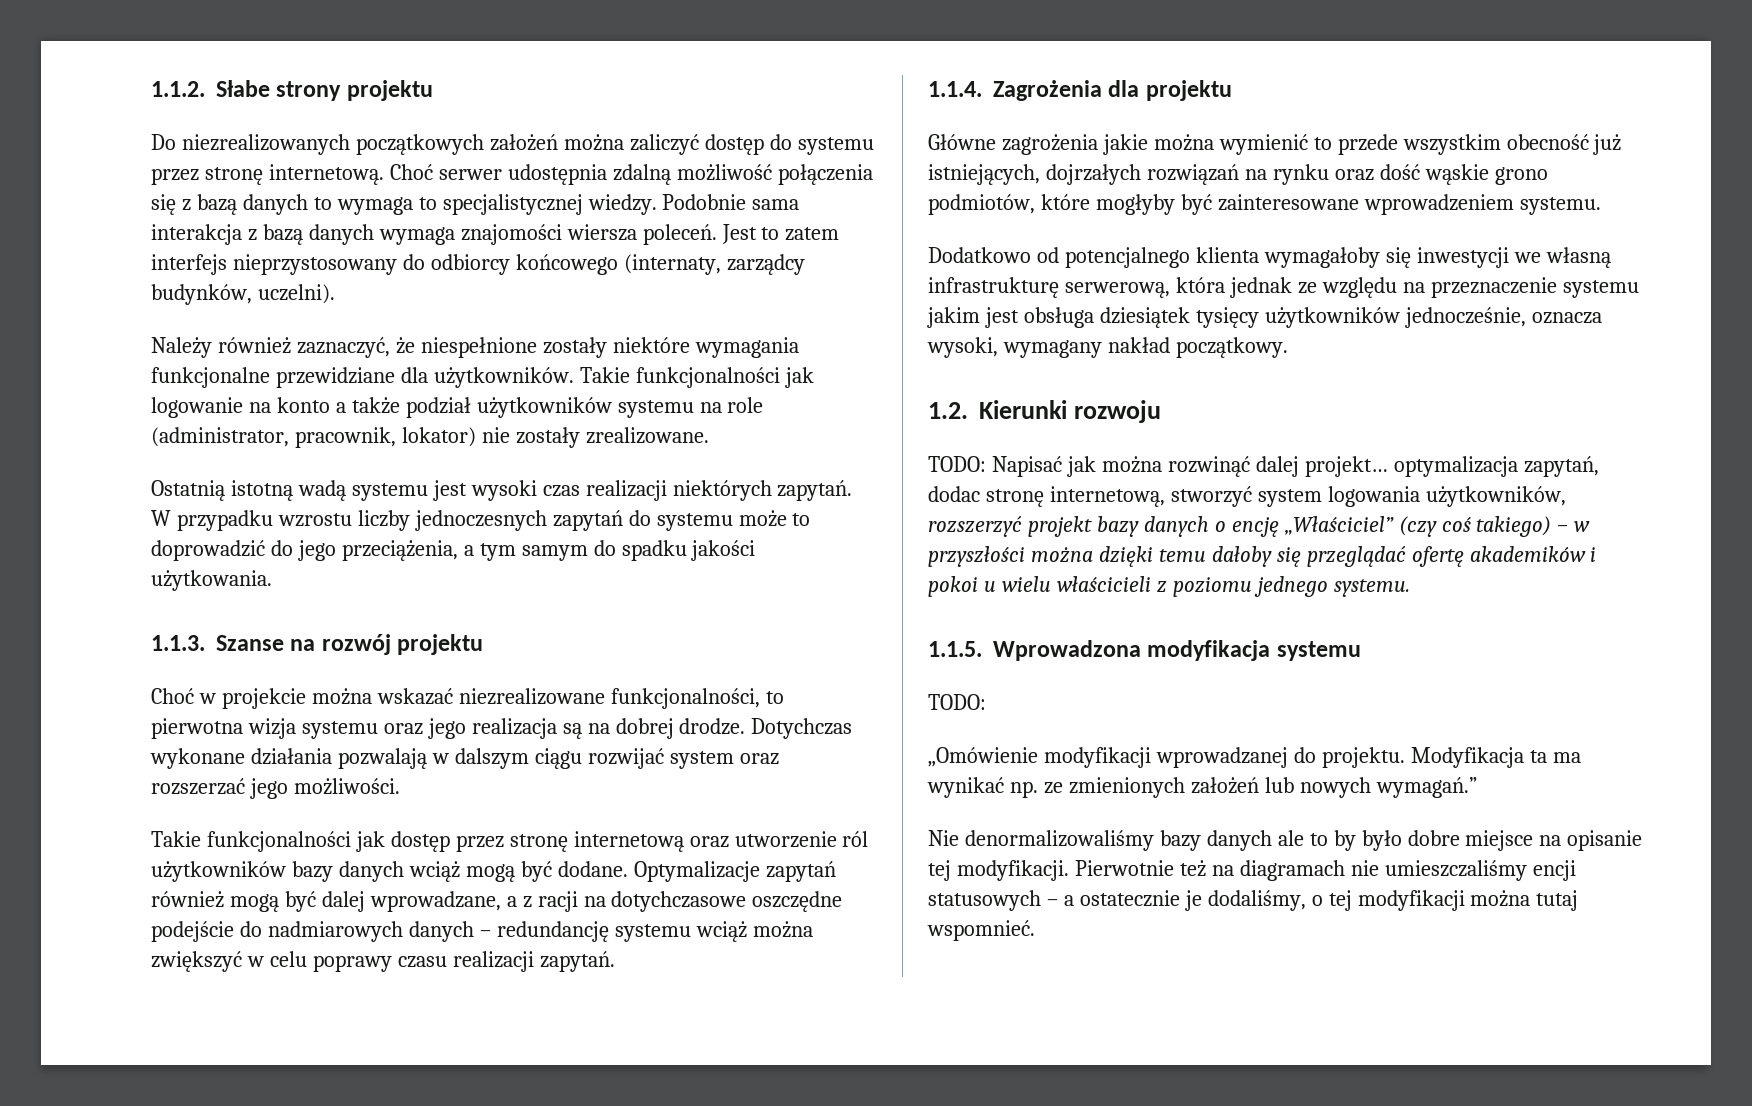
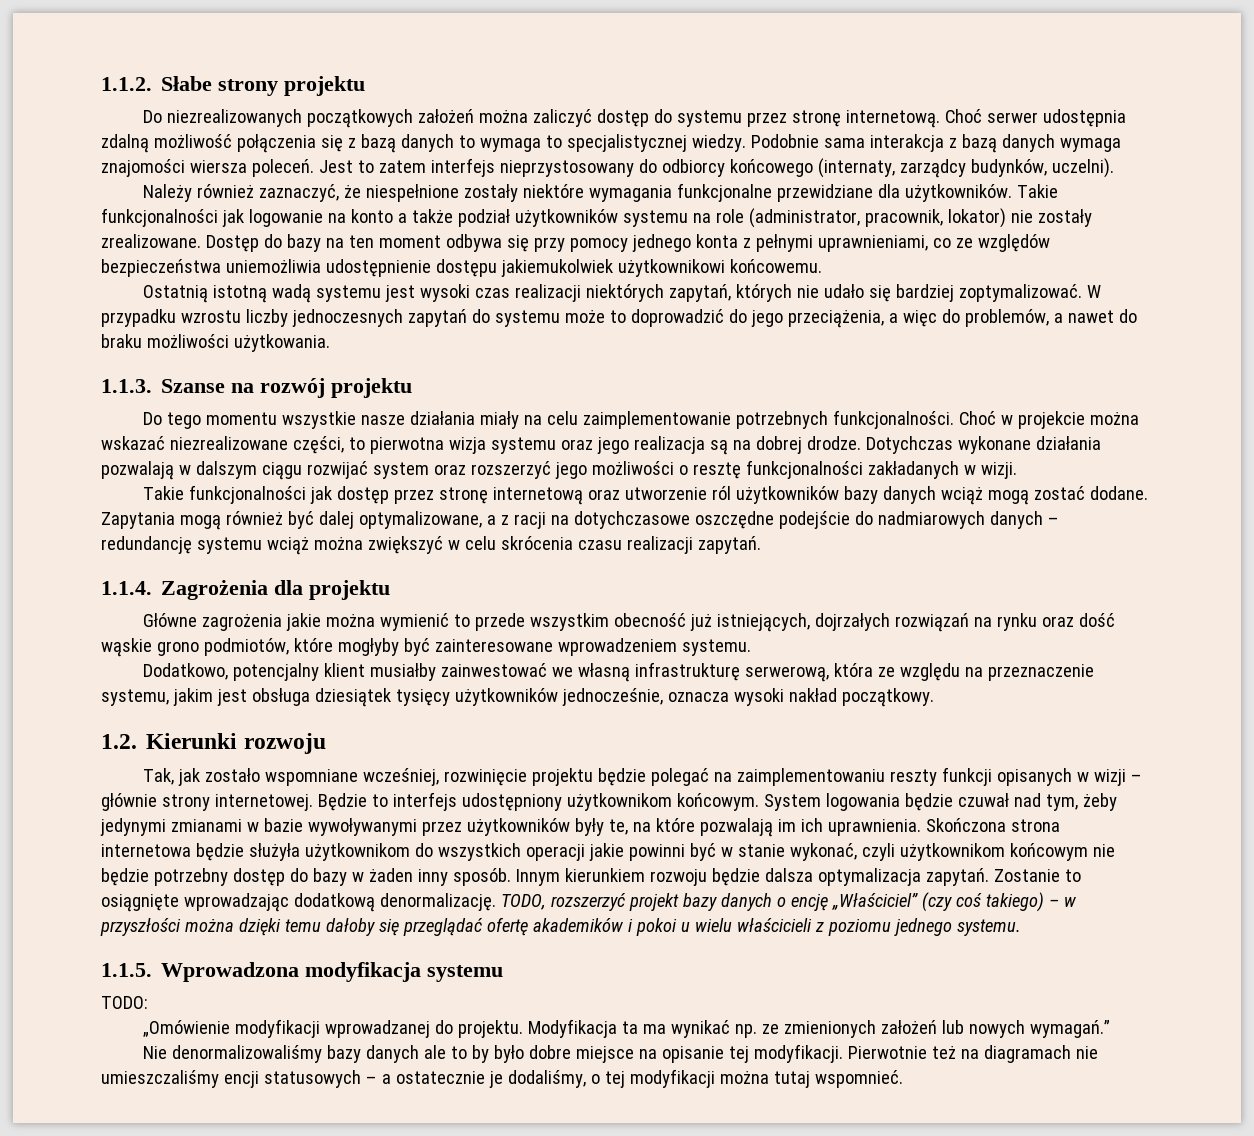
(709, 435) none -> [205,234,1050,252] [101,259,822,277] Dostęp do bazy na ten moment odbywa się przy pomocy jednego konta z pełnymi uprawnieniami, co ze względów bezpieczeństwa uniemożliwia udostępnienie dostępu jakiemukolwiek użytkownikowi końcowemu.
[777,480,853,501] zapytań. -> [668,284,1082,302] zapytań, których nie udało się bardziej zoptymalizować.
[479,540,756,561] tym samym do spadku jakości -> [902,309,1137,327] [101,334,229,348] więc do problemów, a nawet do braku możliwości
(484, 644) none -> [142,410,954,429] Do tego momentu wszystkie nasze działania miały na celu zaimplementowanie potrzebnych funkcjonalności.
[610,688,760,709] funkcjonalności, -> [292,436,344,454] części,
[151,778,400,799] rozszerzać jego możliwości. -> [470,460,1017,479] rozszerzyć jego możliwości o resztę funkcjonalności zakładanych w wizji.
[520,861,836,882] [151,891,279,912] być dodane. Optymalizacje zapytań również mogą -> [1033,486,1148,500] [101,511,283,530] zostać dodane. Zapytania mogą również
[369,891,501,912] wprowadzane, -> [358,511,482,529] optymalizowane,
[312,955,392,972] poprawy -> [500,536,573,550] skrócenia
[928,247,1509,268] Dodatkowo od potencjalnego klienta wymagałoby się inwestycji -> [142,663,547,681] Dodatkowo, potencjalny klient musiałby zainwestować
[1229,277,1292,298] jednak -> (873, 670) none
[1562,280,1639,298] systemu -> [101,689,169,706] systemu,
[927,337,1102,358] wysoki, wymagany -> [733,688,784,706] wysoki
[928,456,1599,477] [928,486,1566,507] TODO: Napisać jak można rozwinąć dalej projekt… optymalizacja zapytań, dodac stronę internetową, stworzyć system logowania użytkowników, -> [142,767,1142,786] [101,792,1117,811] [100,818,1060,837] [101,843,1115,861] [101,868,1081,886] [101,893,546,912] Tak, jak zostało wspomniane wcześniej, rozwinięcie projektu będzie polegać na zaimplementowaniu reszty funkcji opisanych w wizji – głównie strony internetowej. Będzie to interfejs udostępniony użytkownikom końcowym. System logowania będzie czuwał nad tym, żeby jedynymi zmianami w bazie wywoływanymi przez użytkowników były te, na które pozwalają im ich uprawnienia. Skończona strona internetowa będzie służyła użytkownikom do wszystkich operacji jakie powinni być w stanie wykonać, czyli użytkownikom końcowym nie będzie potrzebny dostęp do bazy w żaden inny sposób. Innym kierunkiem rozwoju będzie dalsza optymalizacja zapytań. Zostanie to osiągnięte wprowadzając dodatkową denormalizację. TODO,

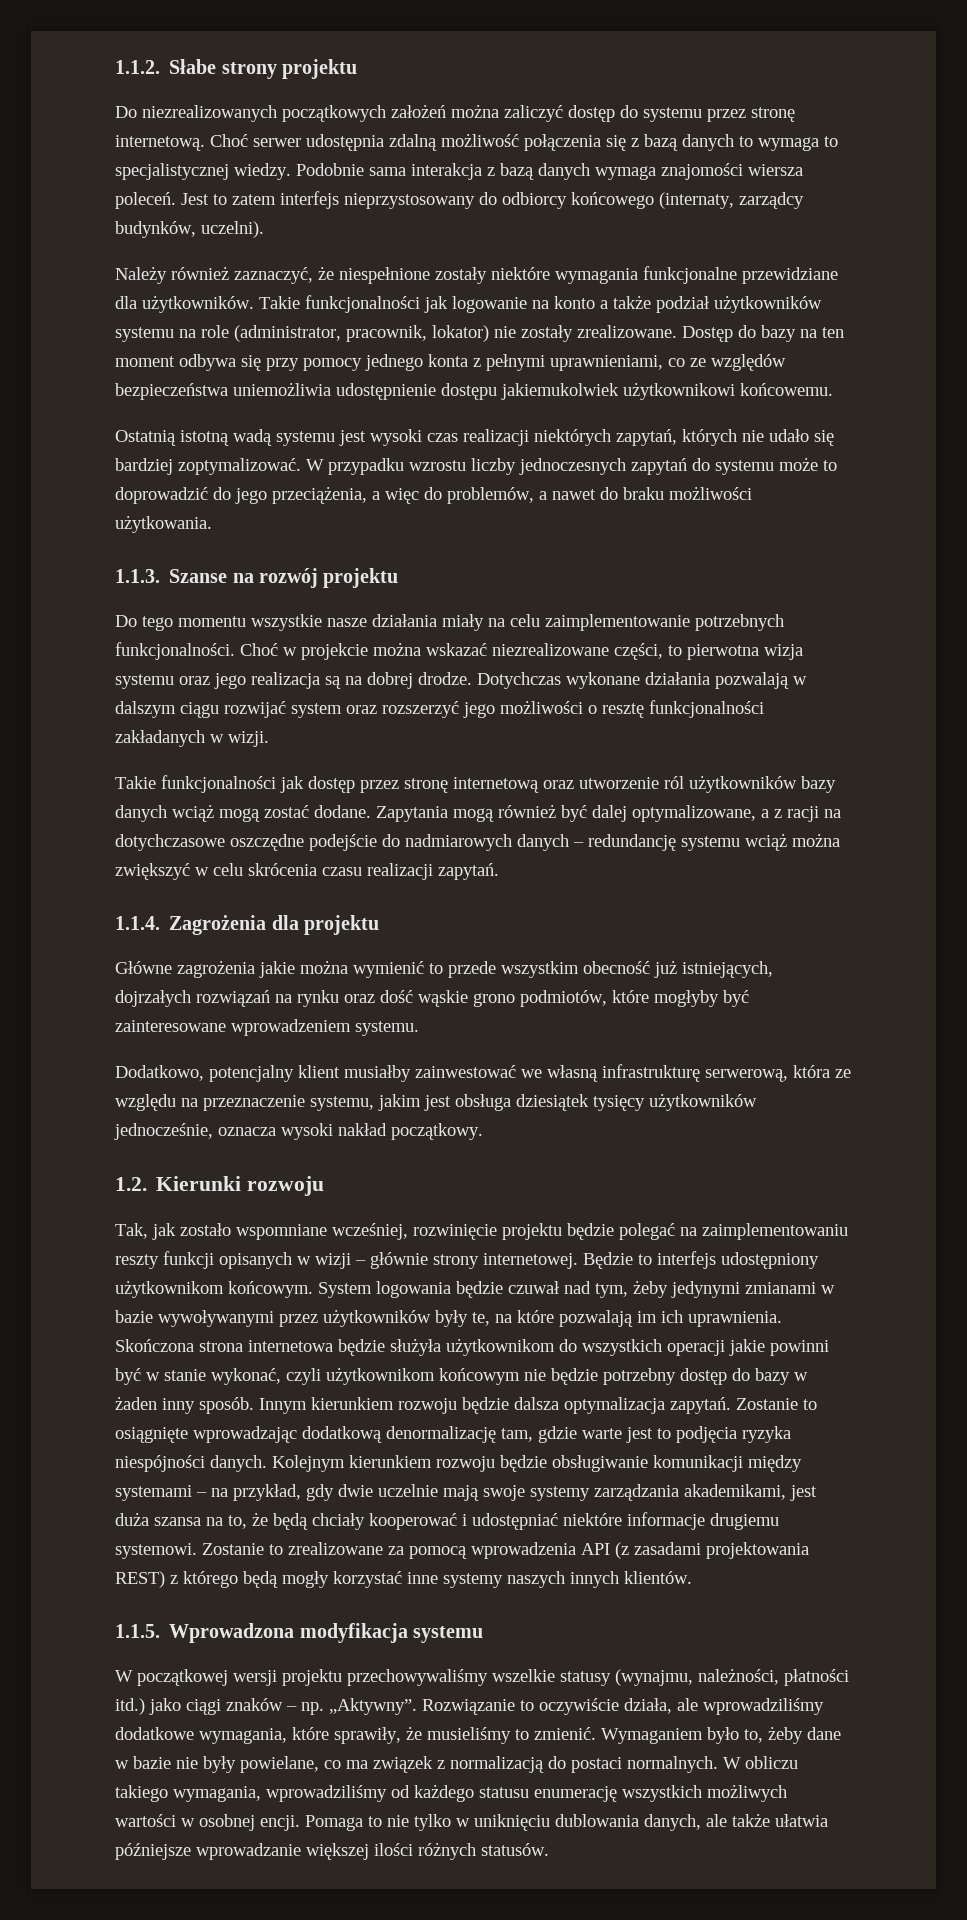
[379,892,1076,912] [100,917,1021,936] [101,962,504,982] [101,996,148,1009] [142,1019,1110,1038] [142,1044,1098,1063] [101,1069,903,1088] denormalizację. TODO, rozszerzyć projekt bazy danych o encję „Właściciel” (czy coś takiego) – w przyszłości można dzięki temu dałoby się przeglądać ofertę akademików i pokoi u wielu właścicieli z poziomu jednego systemu. // 1.1.5. Wprowadzona modyfikacja systemu // TODO: // „Omówienie modyfikacji wprowadzanej do projektu. Modyfikacja ta ma wynikać np. ze zmienionych założeń lub nowych wymagań.” // Nie denormalizowaliśmy bazy danych ale to by było dobre miejsce na opisanie tej modyfikacji. Pierwotnie też na diagramach nie umieszczaliśmy encji statusowych – a ostatecznie je dodaliśmy, o tej modyfikacji można tutaj wspomnieć. -> [386,1426,791,1443] [115,1455,802,1472] [115,1484,817,1501] [115,1512,779,1530] [115,1542,809,1559] [115,1571,692,1588] [115,1623,484,1643] [115,1668,849,1686] [115,1698,824,1715] [115,1726,841,1744] [115,1756,798,1773] [115,1784,787,1802] [115,1813,828,1831] [115,1842,549,1860] denormalizację tam, gdzie warte jest to podjęcia ryzyka niespójności danych. Kolejnym kierunkiem rozwoju będzie obsługiwanie komunikacji między systemami – na przykład, gdy dwie uczelnie mają swoje systemy zarządzania akademikami, jest duża szansa na to, że będą chciały kooperować i udostępniać niektóre informacje drugiemu systemowi. Zostanie to zrealizowane za pomocą wprowadzenia API (z zasadami projektowania REST) z którego będą mogły korzystać inne systemy naszych innych klientów. // 1.1.5. Wprowadzona modyfikacja systemu // W początkowej wersji projektu przechowywaliśmy wszelkie statusy (wynajmu, należności, płatności itd.) jako ciągi znaków – np. „Aktywny”. Rozwiązanie to oczywiście działa, ale wprowadziliśmy dodatkowe wymagania, które sprawiły, że musieliśmy to zmienić. Wymaganiem było to, żeby dane w bazie nie były powielane, co ma związek z normalizacją do postaci normalnych. W obliczu takiego wymagania, wprowadziliśmy od każdego statusu enumerację wszystkich możliwych wartości w osobnej encji. Pomaga to nie tylko w uniknięciu dublowania danych, ale także ułatwia późniejsze wprowadzanie większej ilości różnych statusów.

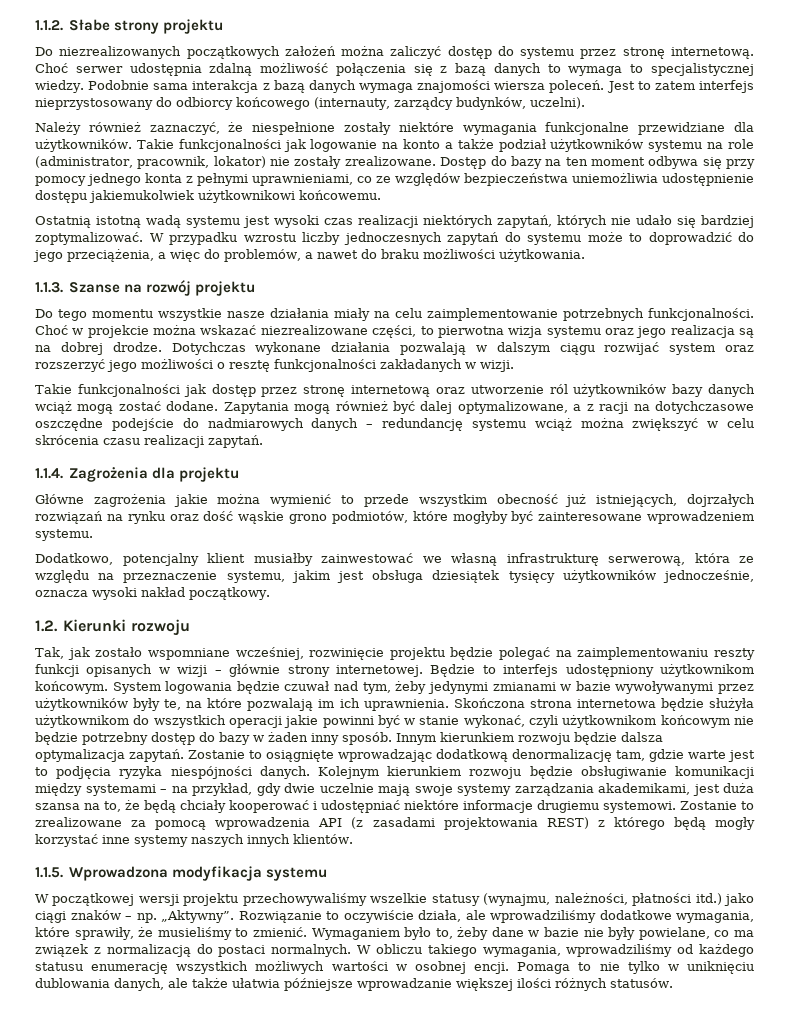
[659,192,734,209] (internaty, -> [314,97,390,110] (internauty,

